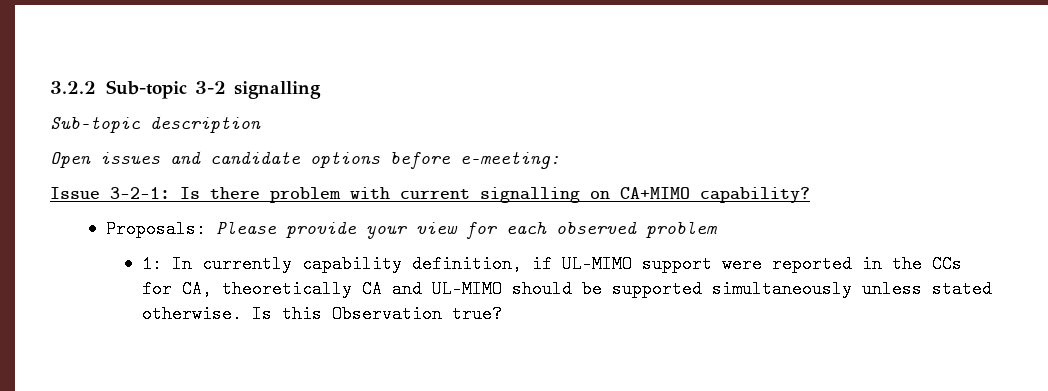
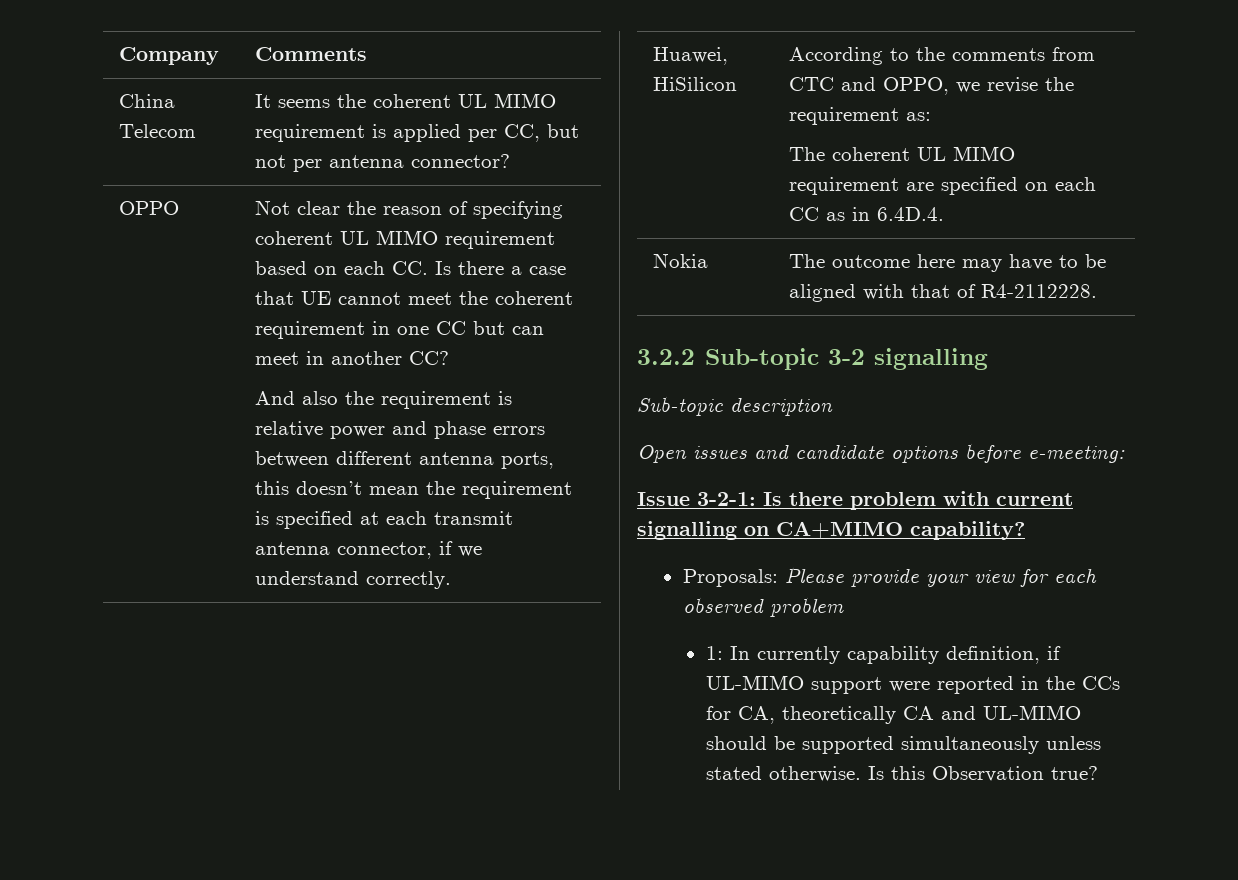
(50, 87) none -> [119,47,220,65] [255,47,368,61] [119,94,176,108] [119,124,197,138] [255,93,557,108] [255,124,580,142] [255,154,511,172] [119,201,180,215] [255,200,564,219] [255,230,556,249] [255,261,567,275] [255,291,574,305] [255,321,545,339] [255,351,450,365] [255,391,513,409] [255,421,546,439] [255,451,555,469] [255,481,573,499] [255,511,514,529] [255,541,483,559] [255,571,452,589] [653,47,729,65] [653,77,738,91] [789,47,1096,65] [789,77,1075,95] [789,107,932,125] [789,146,1016,161] [789,177,1097,195] [789,207,945,221] [653,253,709,268] [789,254,1107,272] [789,284,1098,302] Company | Comments // China Telecom | It seems the coherent UL MIMO requirement is applied per CC, but not per antenna connector? // OPPO | Not clear the reason of specifying coherent UL MIMO requirement based on each CC. Is there a case that UE cannot meet the coherent requirement in one CC but can meet in another CC? // And also the requirement is relative power and phase errors between different antenna ports, this doesn’t mean the requirement is specified at each transmit antenna connector, if we understand correctly. // Huawei, HiSilicon | According to the comments from CTC and OPPO, we revise the requirement as: // The coherent UL MIMO requirement are specified on each CC as in 6.4D.4. // Nokia | The outcome here may have to be aligned with that of R4-2112228. //

